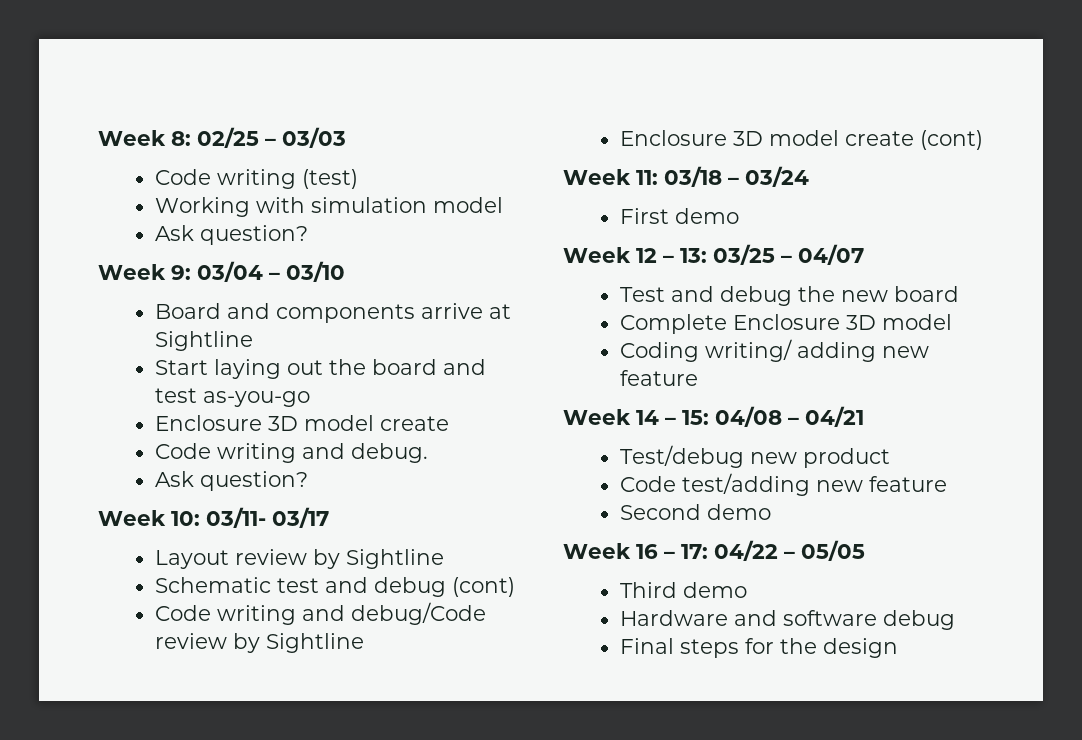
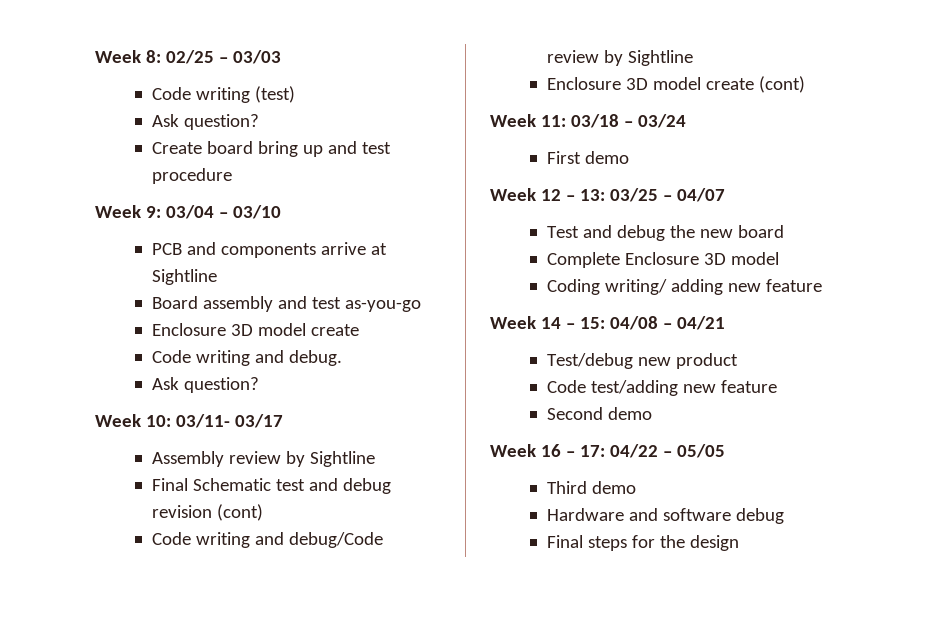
[155,197,504,217] [155,225,309,245] Working with simulation model // Ask question? -> [152,114,260,130] [152,141,392,157] [152,168,233,184] Ask question? // Create board bring up and test procedure
[155,303,222,319] Board -> [152,243,183,255] PCB
[155,359,438,379] Start laying out the board -> [152,296,274,312] Board assembly
[155,549,445,569] Layout review by Sightline // -> [152,451,376,467] [152,478,189,491] Assembly review by Sightline // Final
(447, 587) none -> [152,505,213,518] revision

